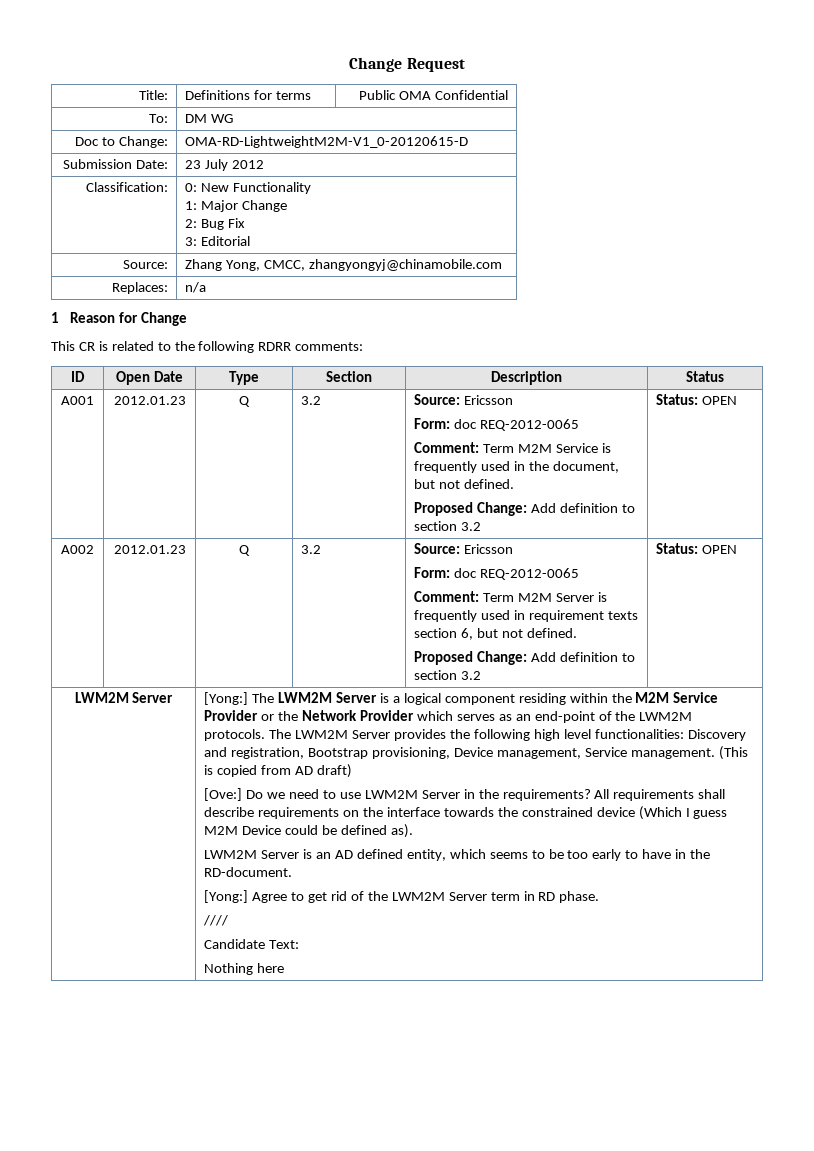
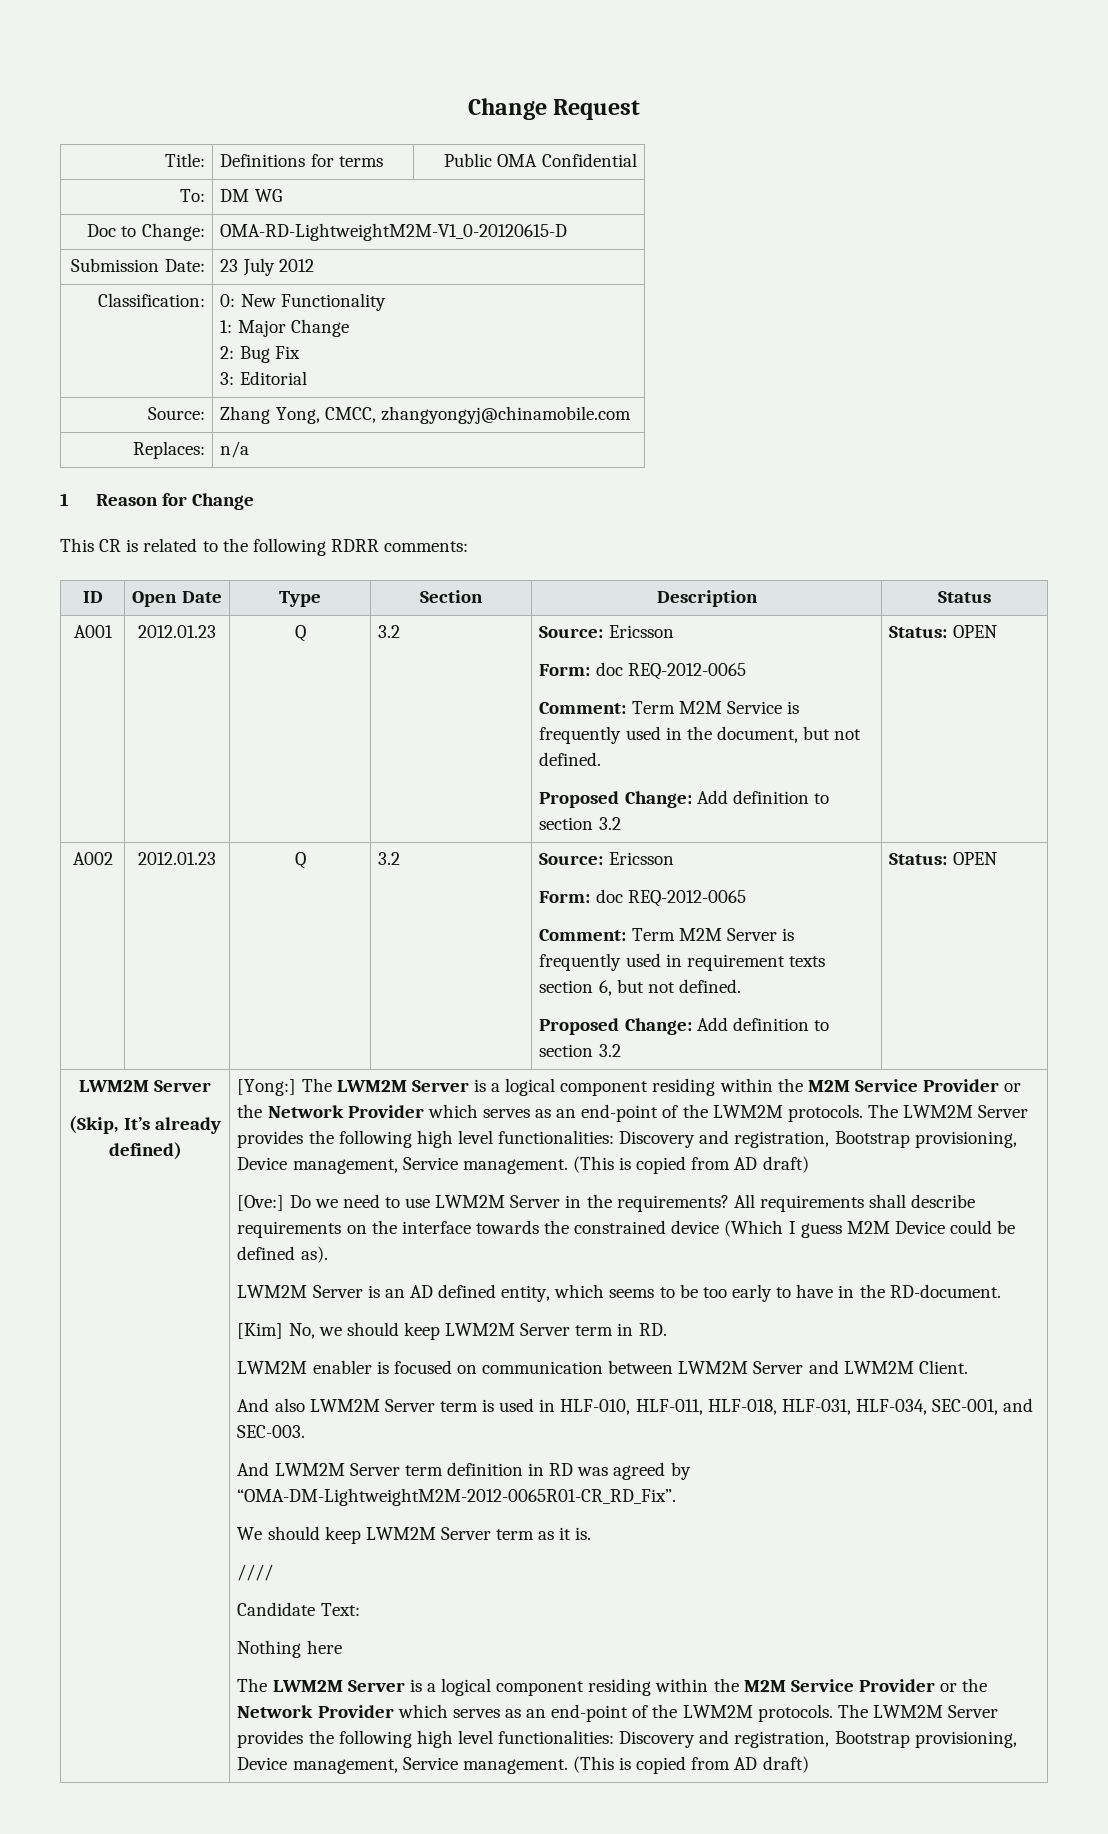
(174, 697) none -> [69,1116,221,1134] [108,1142,182,1160] // (Skip, It’s already defined)
[204,890,600,903] [Yong:] Agree to get rid of the LWM2M Server term in RD phase. -> [237,1322,667,1340] [237,1360,968,1374] [237,1398,1034,1415] [237,1425,306,1438] [237,1462,691,1480] [237,1488,677,1506] [237,1526,592,1544] [Kim] No, we should keep LWM2M Server term in RD. // LWM2M enabler is focused on communication between LWM2M Server and LWM2M Client. // And also LWM2M Server term is used in HLF-010, HLF-011, HLF-018, HLF-031, HLF-034, SEC-001, and SEC-003. // And LWM2M Server term definition in RD was agreed by “OMA-DM-LightweightM2M-2012-0065R01-CR_RD_Fix”. // We should keep LWM2M Server term as it is.
(285, 968) none -> [237,1678,988,1696] [237,1704,999,1722] [237,1730,1017,1748] [237,1756,809,1774] // The LWM2M Server is a logical component residing within the M2M Service Provider or the Network Provider which serves as an end-point of the LWM2M protocols. The LWM2M Server provides the following high level functionalities: Discovery and registration, Bootstrap provisioning, Device management, Service management. (This is copied from AD draft)

